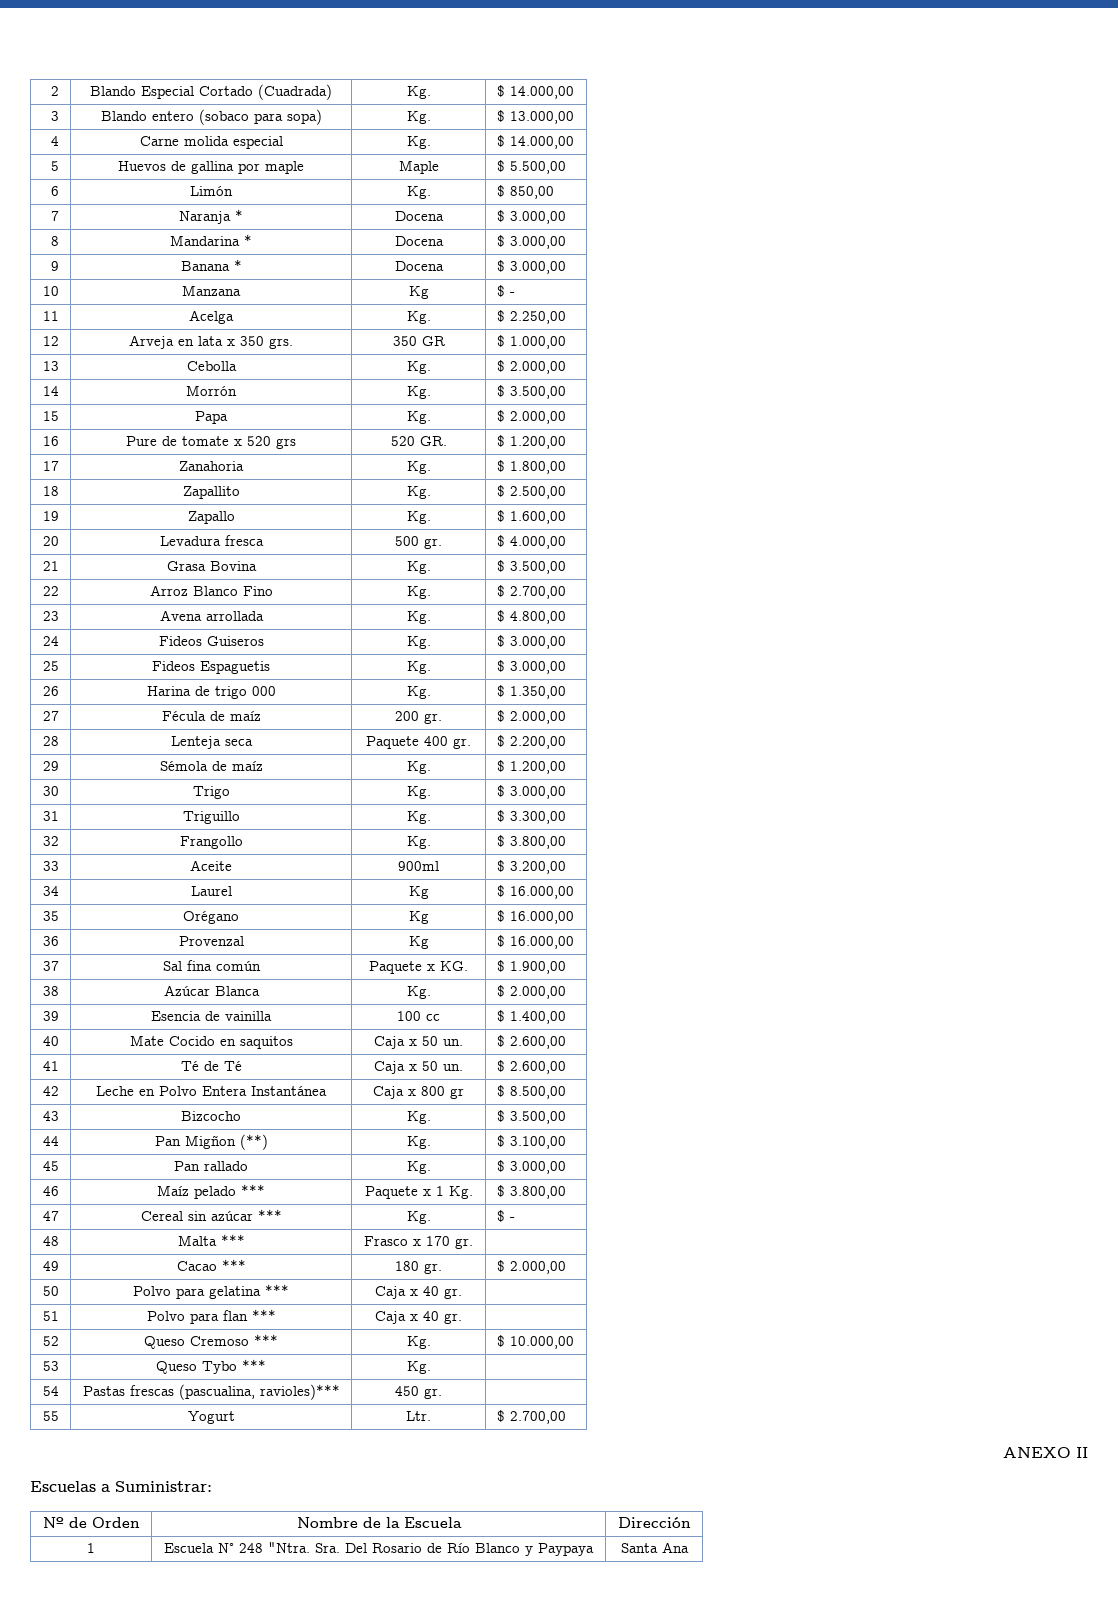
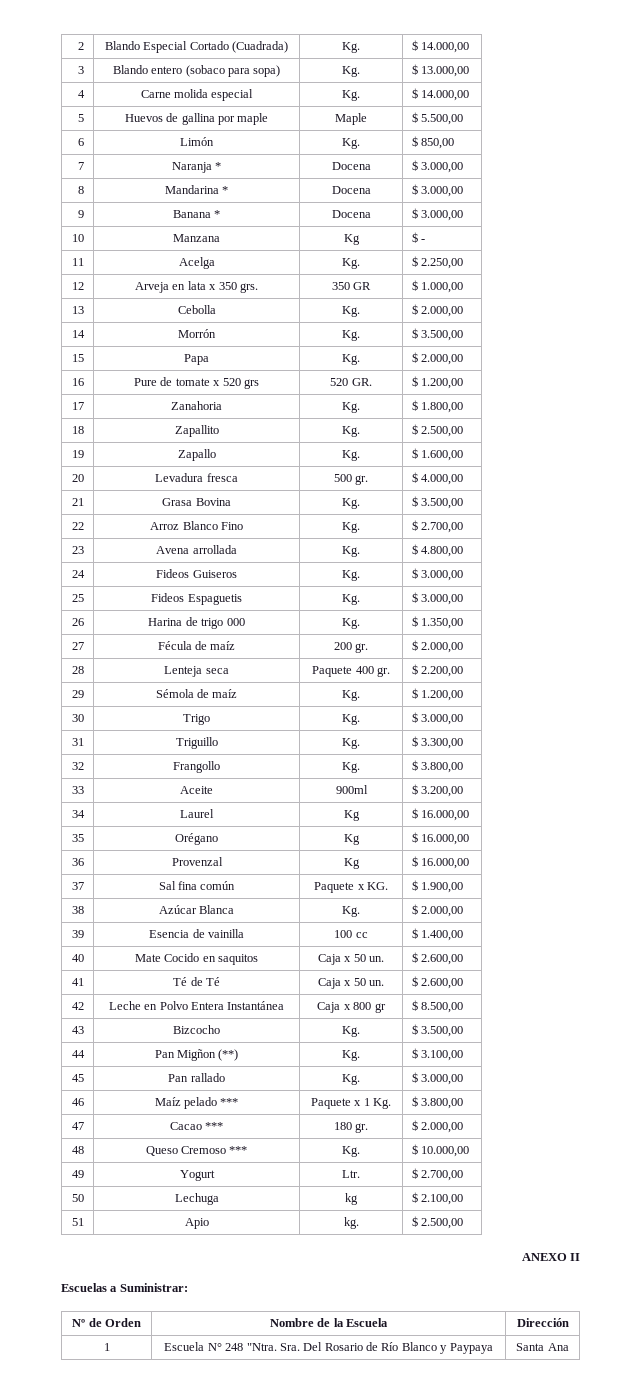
[140,1209,282,1221] [406,1211,431,1224] [496,1210,515,1222] [43,1236,60,1246] [177,1234,245,1246] [364,1236,473,1249] [43,1261,60,1271] | Cereal sin azúcar *** | Kg. | $ - // 48 | Malta *** | Frasco x 170 gr. | // 49 -> (85, 1126) none
[43,1286,60,1296] [133,1284,289,1299] [375,1286,462,1299] [43,1311,60,1321] [146,1309,276,1324] [375,1311,462,1324] [43,1336,60,1346] 50 | Polvo para gelatina *** | Caja x 40 gr. | // 51 | Polvo para flan *** | Caja x 40 gr. | // 52 -> [72,1146,85,1154] 48
[43,1361,60,1371] [156,1359,266,1374] [406,1361,431,1374] [43,1386,60,1396] [82,1384,340,1400] [395,1386,442,1399] [43,1411,60,1421] [187,1411,235,1424] [406,1411,431,1421] [496,1410,566,1424] 53 | Queso Tybo *** | Kg. | // 54 | Pastas frescas (pascualina, ravioles)*** | 450 gr. | // 55 | Yogurt | Ltr. | $ 2.700,00 -> [72,1170,85,1178] [179,1170,215,1181] [341,1170,360,1178] [411,1168,463,1181] [72,1194,85,1202] [174,1193,219,1205] [344,1193,358,1205] [411,1192,463,1205] [72,1218,85,1226] [184,1218,209,1229] [343,1217,359,1229] [411,1216,463,1229] 49 | Yogurt | Ltr. | $ 2.700,00 // 50 | Lechuga | kg | $ 2.100,00 // 51 | Apio | kg. | $ 2.500,00

